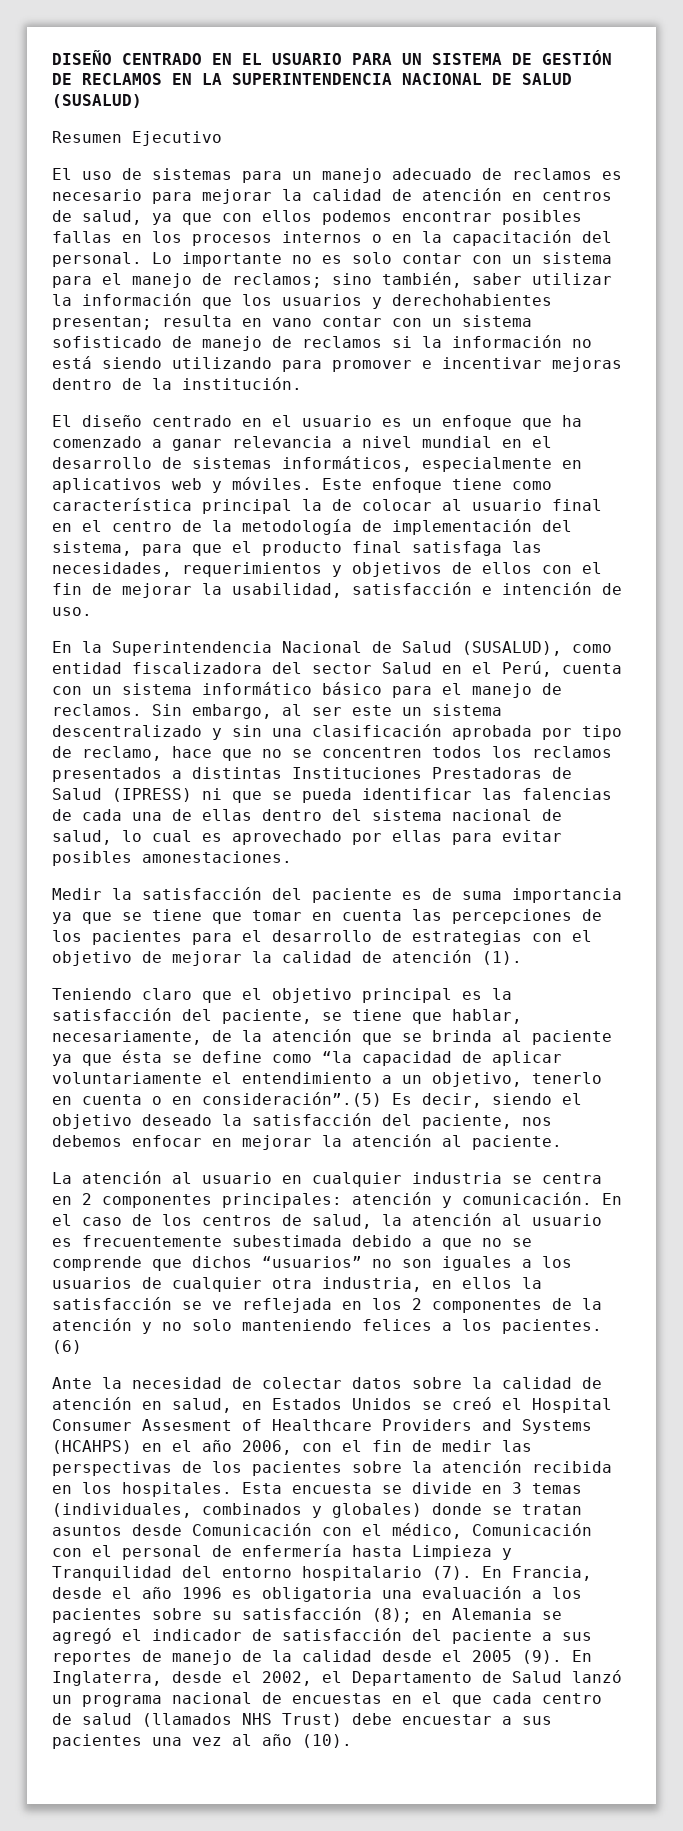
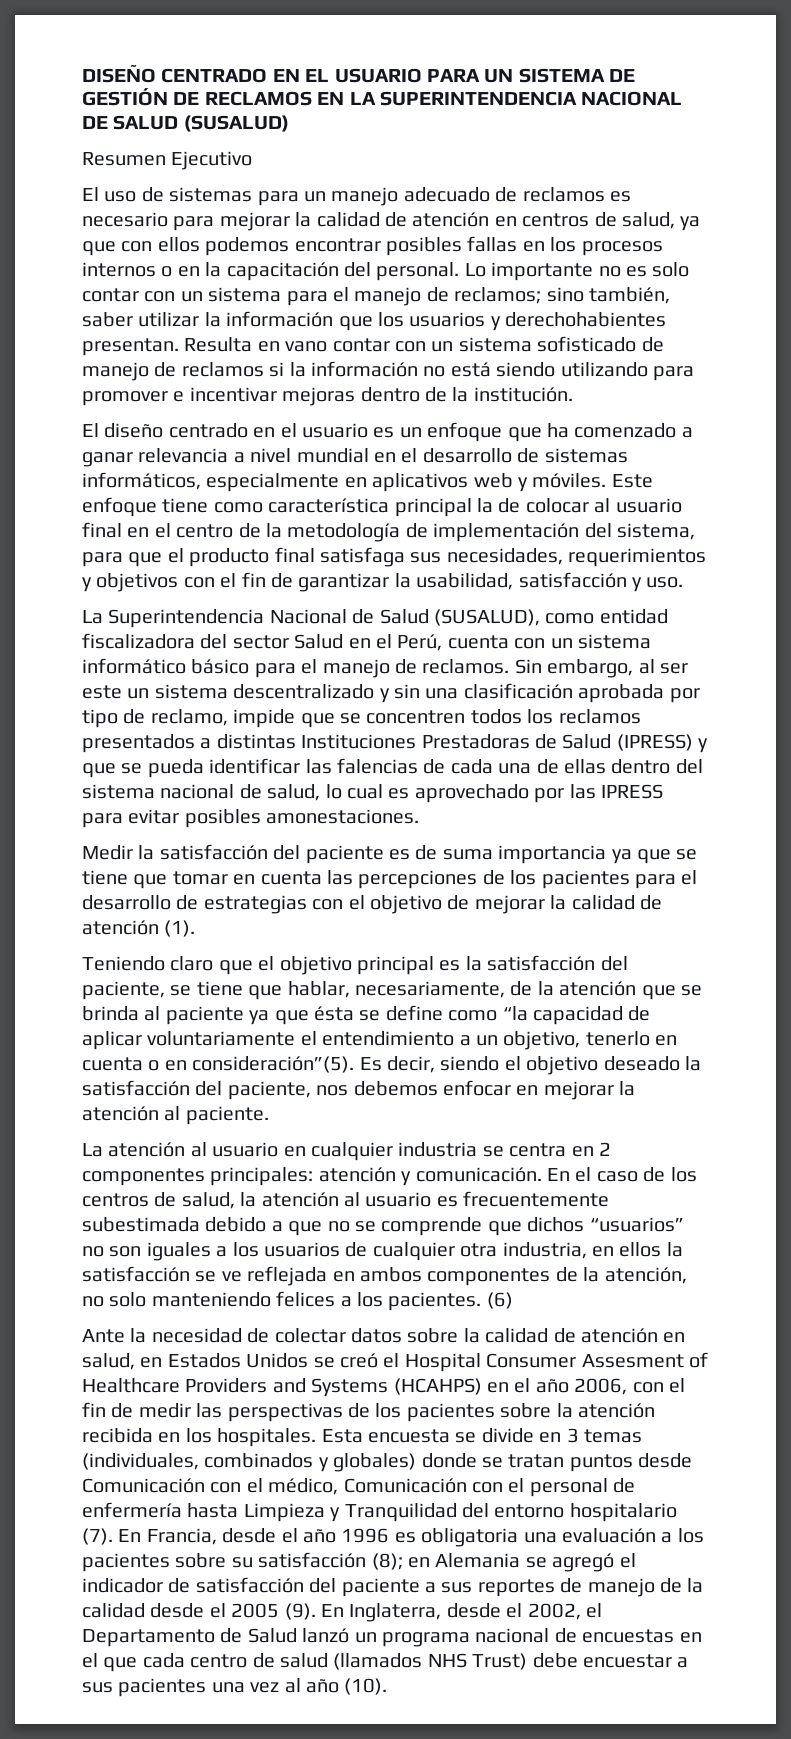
[52,315,232,330] presentan; resulta -> [82,337,253,356] presentan. Resulta
[512,541,542,553] las -> [410,552,442,563] sus
[452,562,602,574] [52,583,192,598] de ellos con el fin de mejorar -> [183,572,390,592] con el fin de garantizar
[482,582,622,595] e intención de -> [631,577,642,592] y
[52,641,102,653] En la -> [82,610,103,624] La
[172,746,282,761] hace que no -> [233,709,335,728] impide que
[202,788,222,800] ni -> [698,738,709,753] y
[392,830,442,842] ellas -> [569,784,663,799] las IPRESS
[202,1092,382,1107] consideración”.(5) -> [192,1056,355,1073] consideración”(5).
[372,1298,422,1310] los 2 -> [360,1267,422,1282] ambos
[52,1318,152,1334] atención y -> [604,1267,687,1284] atención,
[52,1525,122,1536] asuntos -> [569,1454,633,1472] puntos

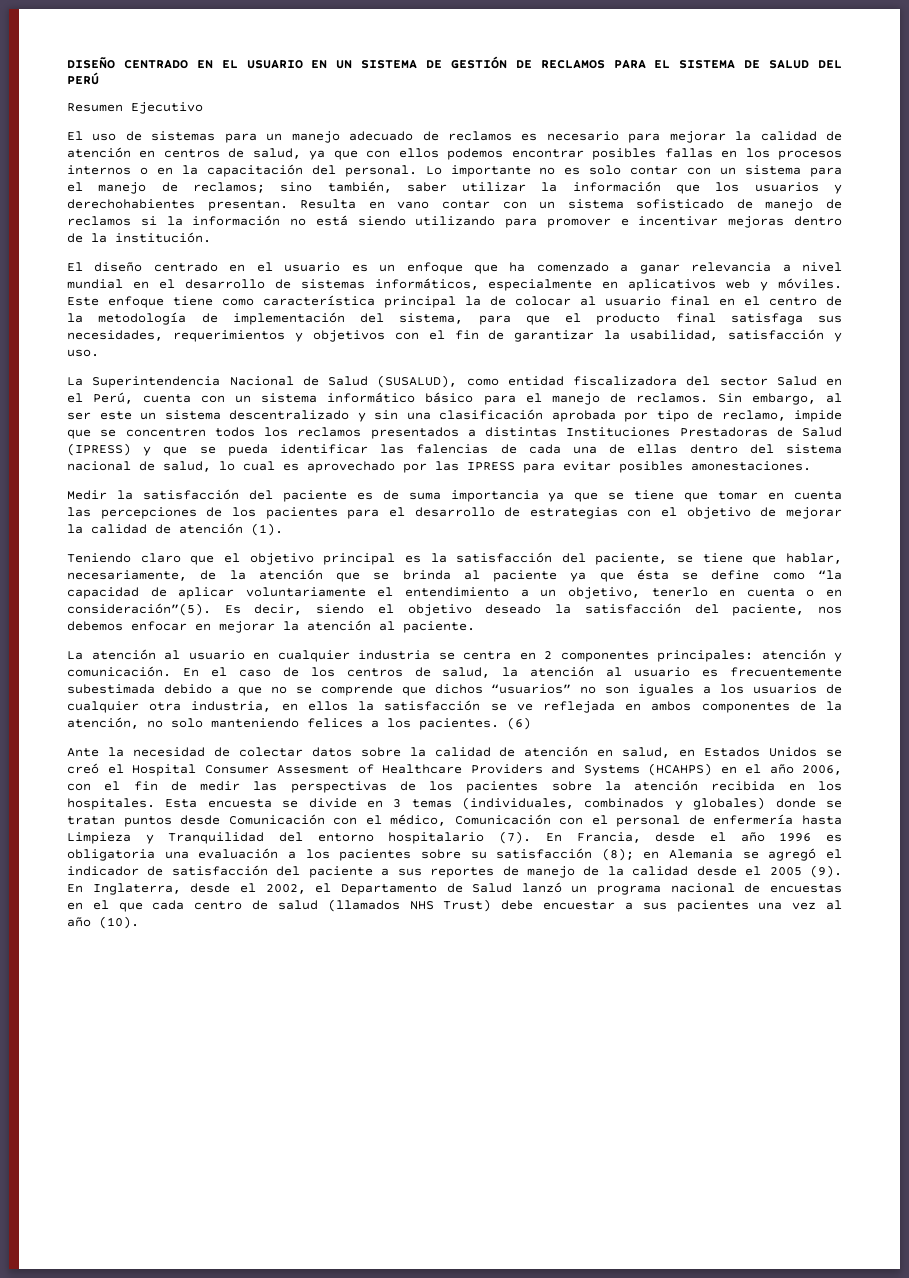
[427,69,480,82] PARA -> [311,60,328,69] EN
[317,91,683,106] [82,115,289,132] EN LA SUPERINTENDENCIA NACIONAL DE SALUD (SUSALUD) -> [613,60,842,69] [67,72,99,85] PARA EL SISTEMA DE SALUD DEL PERÚ

